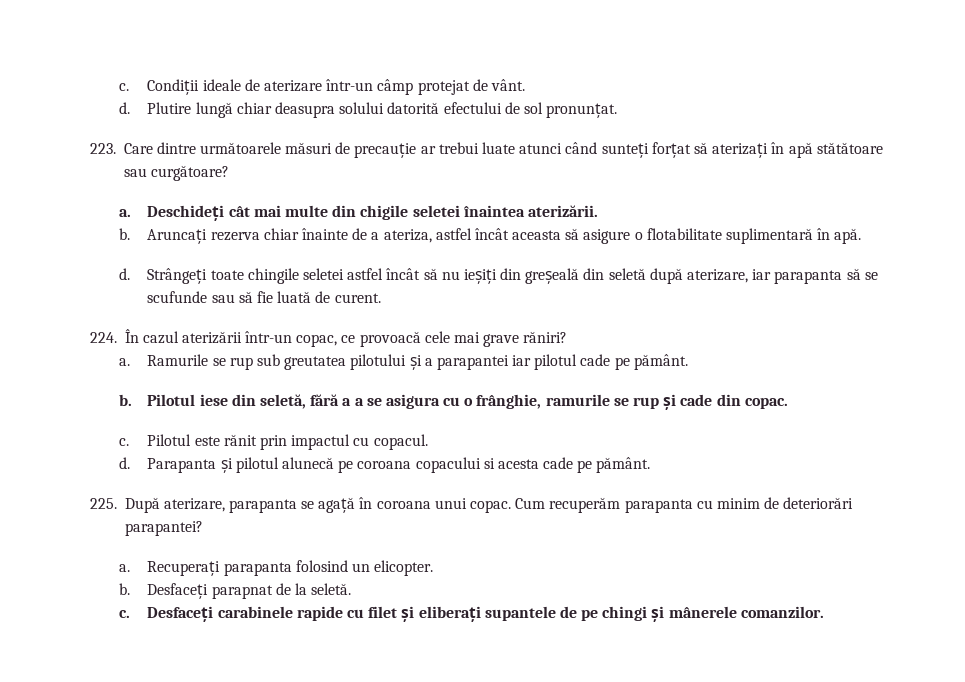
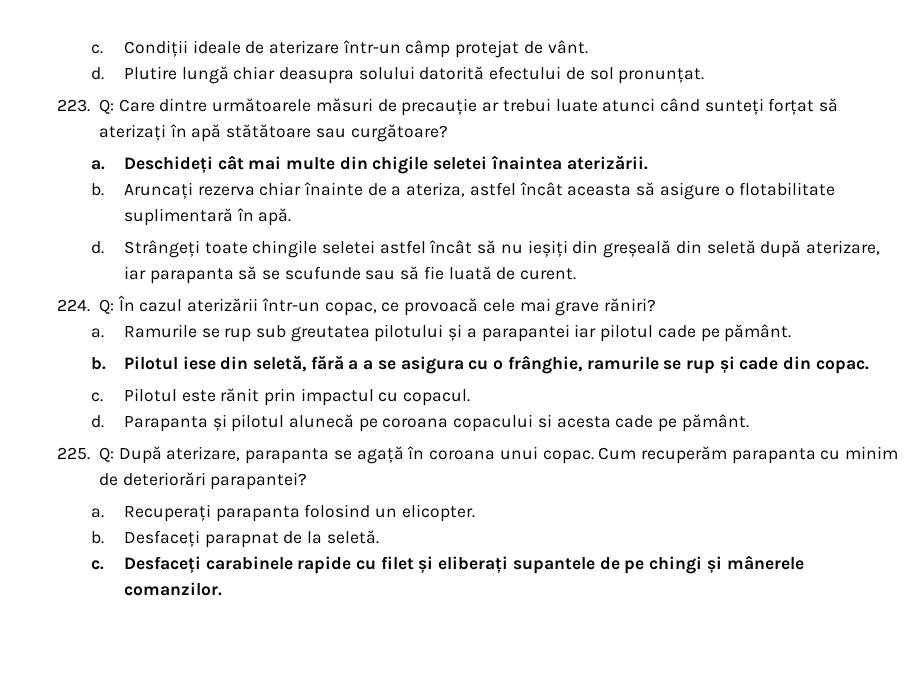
(116, 148) none -> [99,99,115,114] Q:
(117, 337) none -> [99,299,115,314] Q:
(117, 503) none -> [99,447,115,462] Q:

